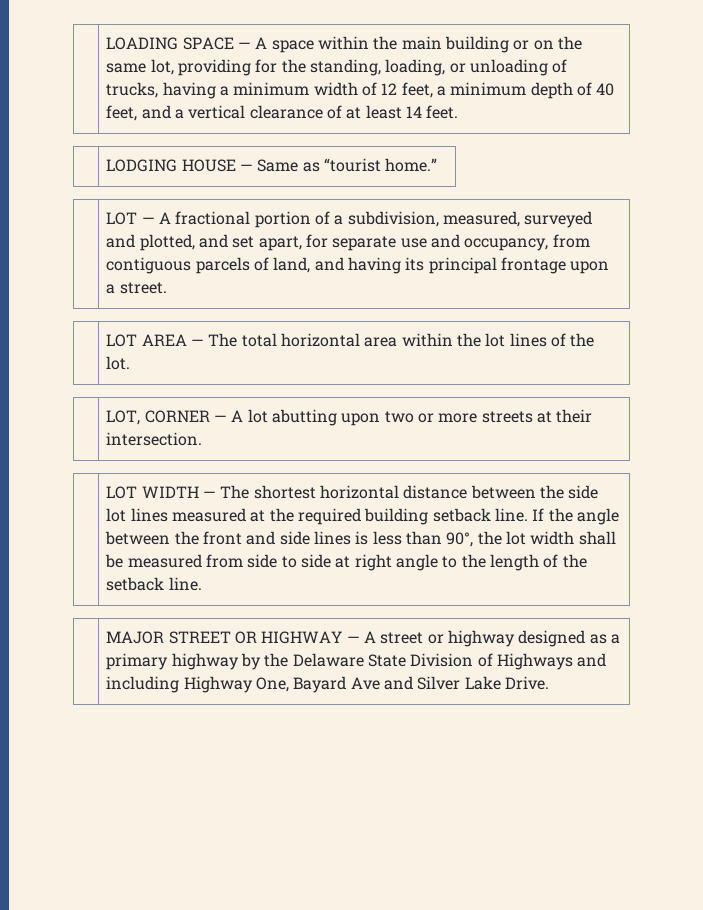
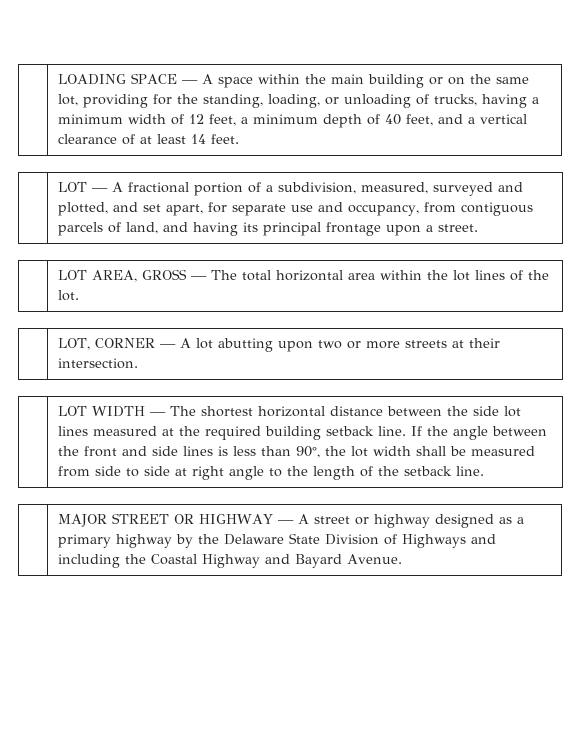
[106,158,438,172] // | LODGING HOUSE — Same as “tourist home.” -> (240, 139) none
[141,334,187,346] AREA -> [92,269,188,282] AREA, GROSS
[183,676,550,693] Highway One, Bayard Ave and Silver Lake Drive. -> [125,554,403,568] the Coastal Highway and Bayard Avenue.

